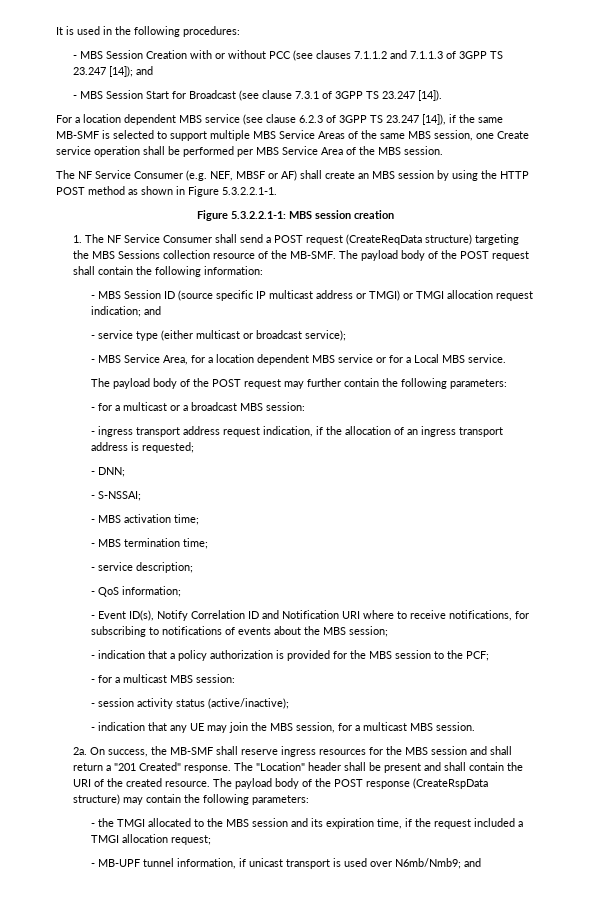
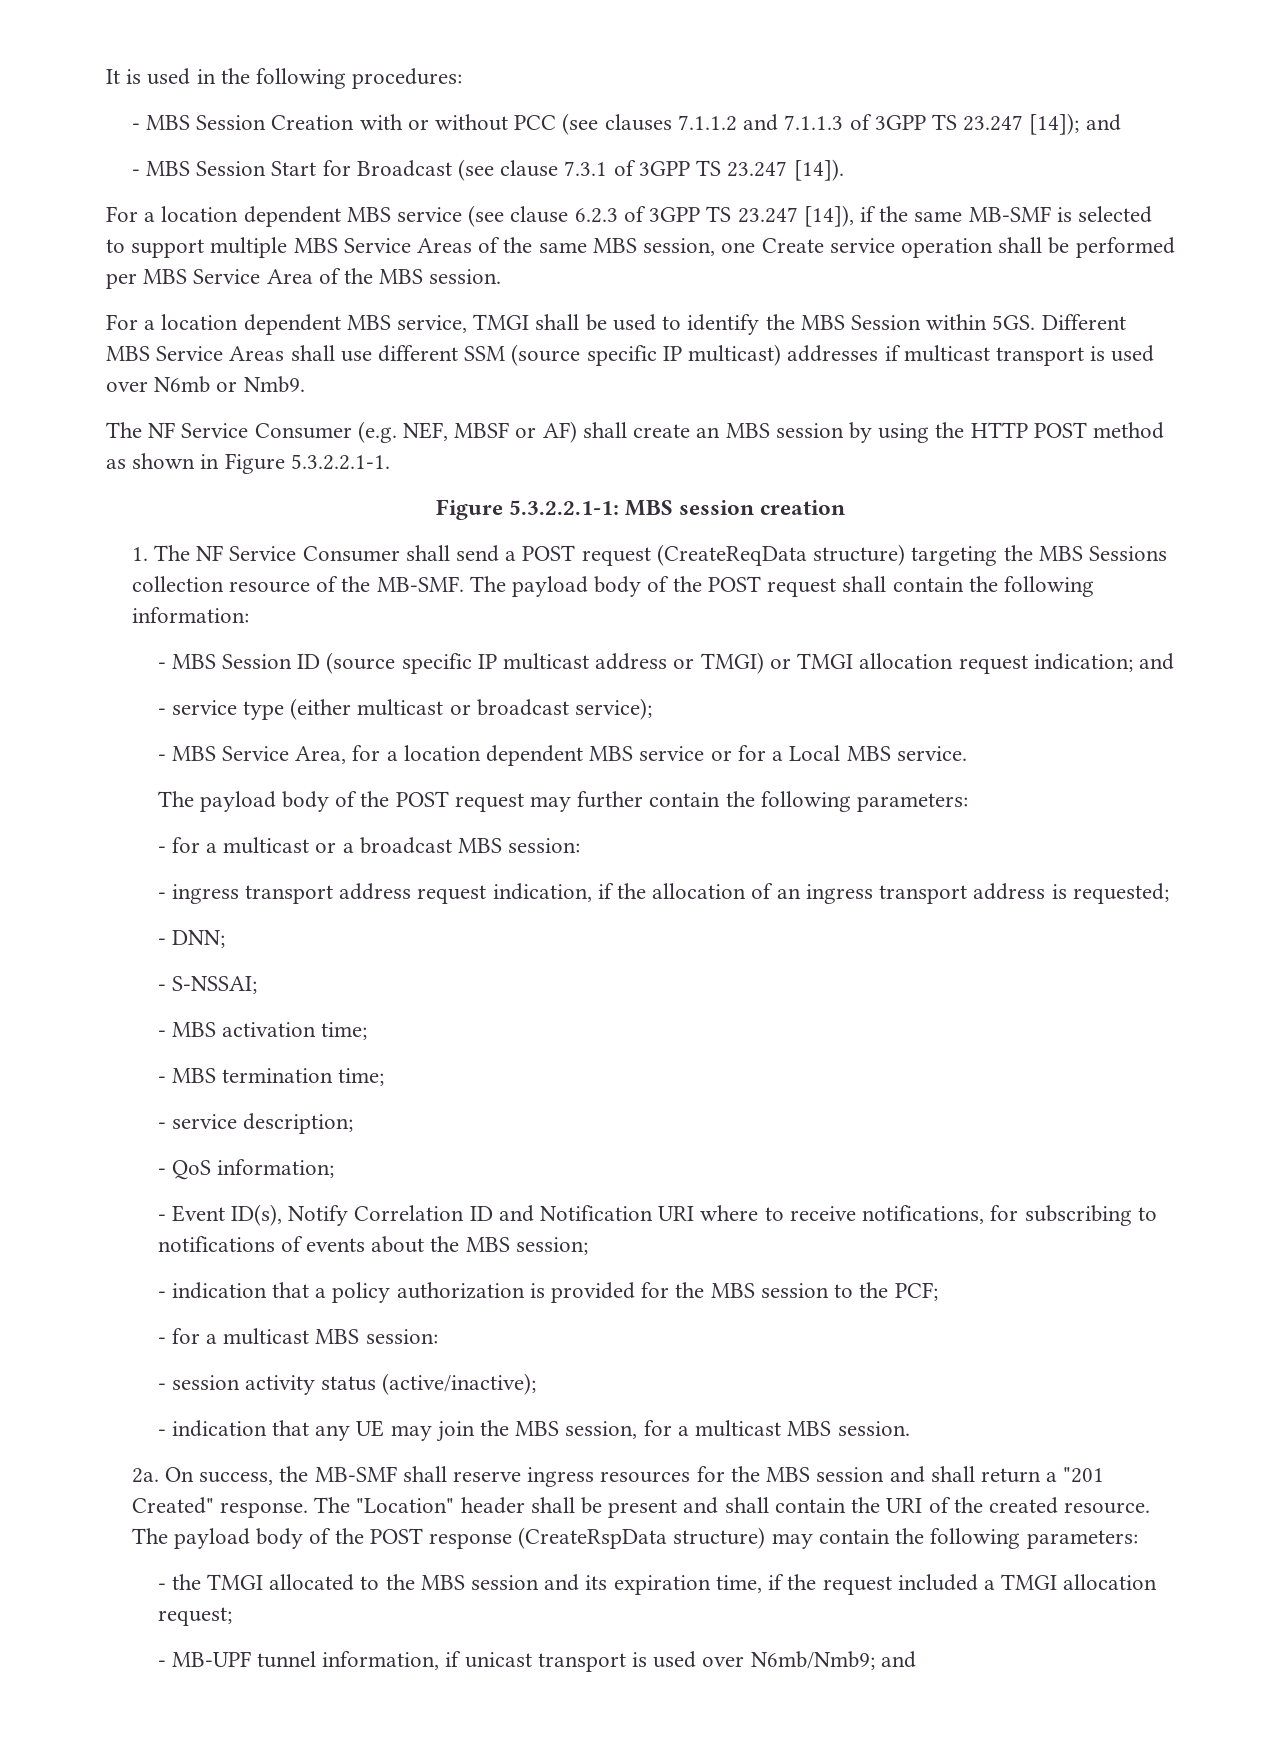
(443, 150) none -> [106,314,1126,335] [106,344,1155,366] [106,376,305,393] // For a location dependent MBS service, TMGI shall be used to identify the MBS Session within 5GS. Different MBS Service Areas shall use different SSM (source specific IP multicast) addresses if multicast transport is used over N6mb or Nmb9.

